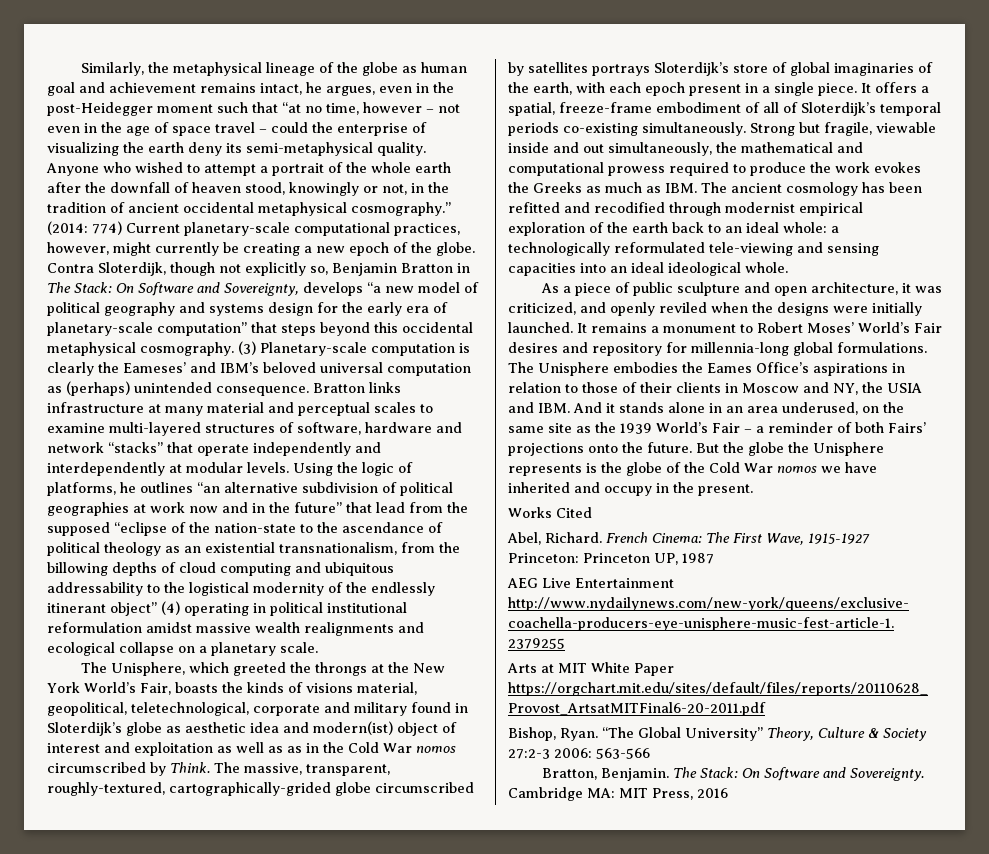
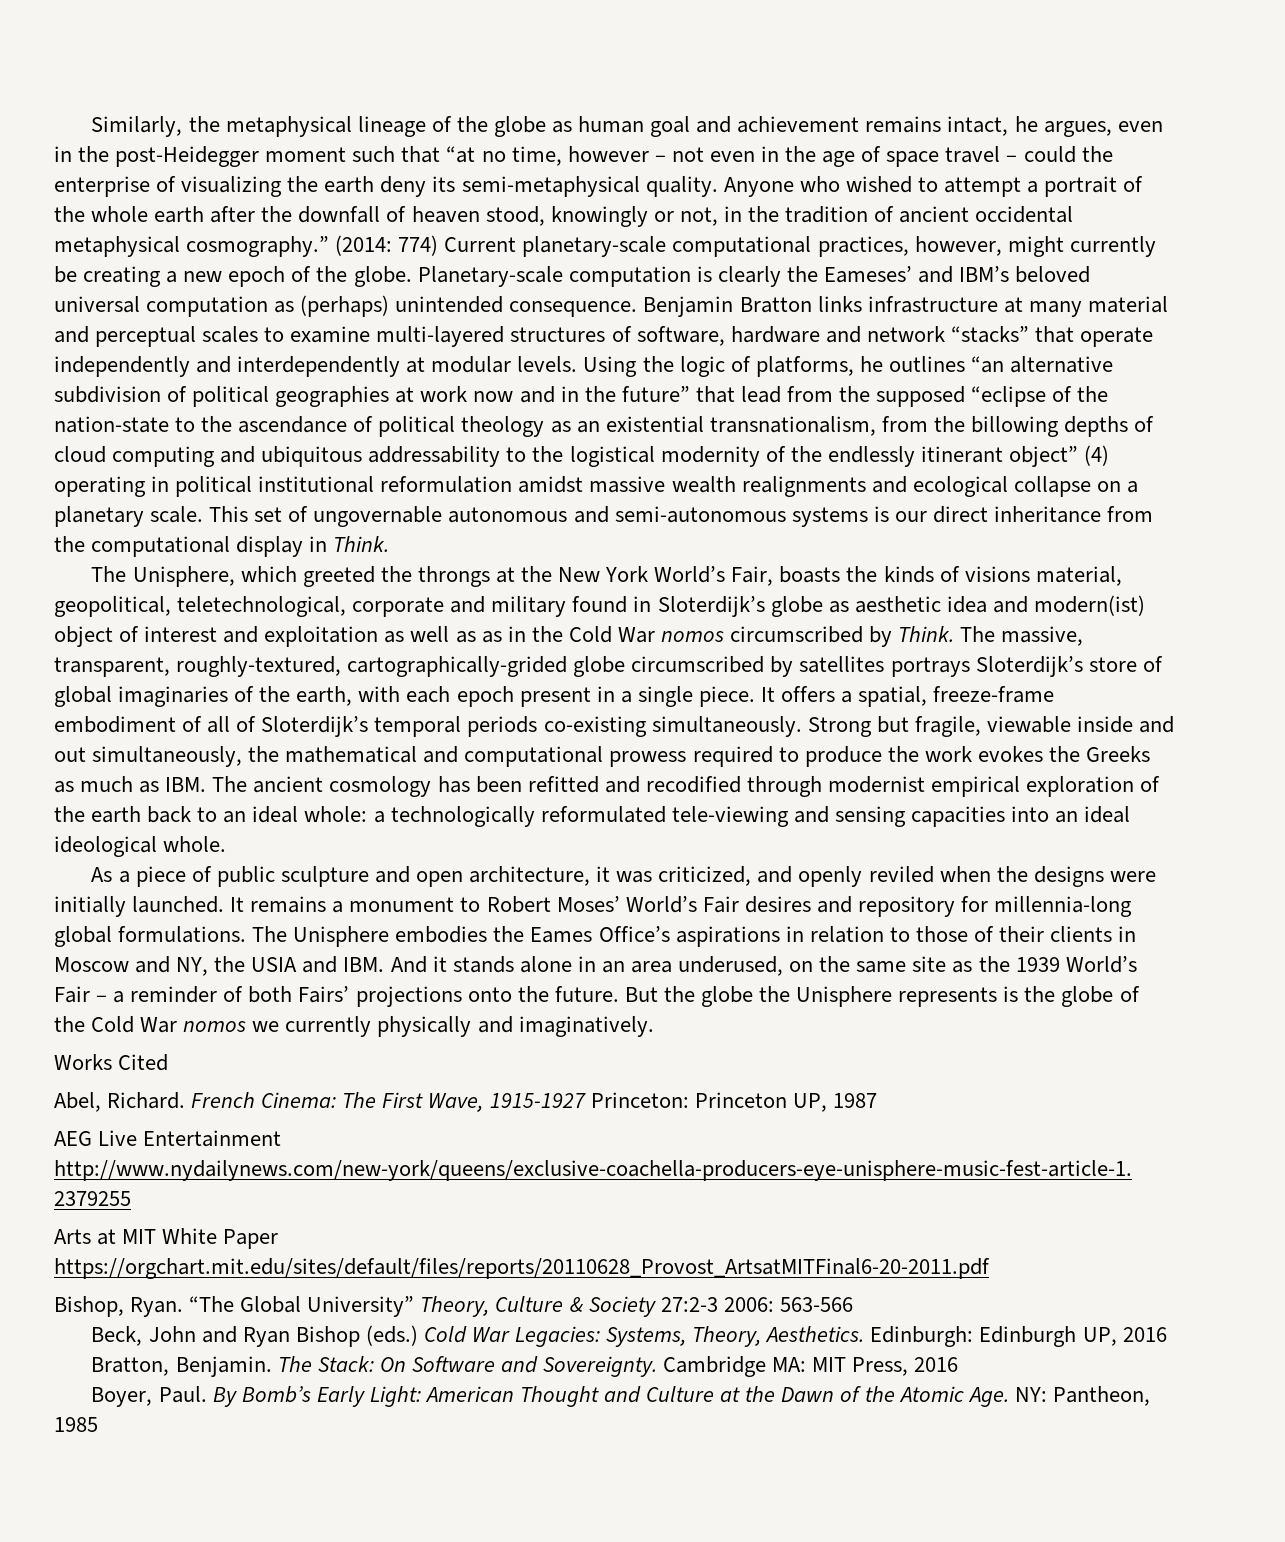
[47,262,470,276] [47,282,479,296] [47,302,448,316] [47,322,473,336] [47,341,256,356] Contra Sloterdijk, though not explicitly so, Benjamin Bratton in The Stack: On Software and Sovereignty, develops “a new model of political geography and systems design for the early era of planetary-scale computation” that steps beyond this occidental metaphysical cosmography. (3) -> (412, 276) none
(309, 391) none -> [643,296,734,317] Benjamin
(318, 647) none -> [209,506,1154,527] [54,536,390,557] This set of ungovernable autonomous and semi-autonomous systems is our direct inheritance from the computational display in Think.
[845,462,877,473] [508,482,753,496] have inherited and occupy in the present. -> [285,1016,654,1037] currently physically and imaginatively.
(650, 753) none -> [91,1325,1167,1347] // Beck, John and Ryan Bishop (eds.) Cold War Legacies: Systems, Theory, Aesthetics. Edinburgh: Edinburgh UP, 2016
(728, 793) none -> [91,1386,1150,1407] [54,1417,98,1432] // Boyer, Paul. By Bomb’s Early Light: American Thought and Culture at the Dawn of the Atomic Age. NY: Pantheon, 1985

